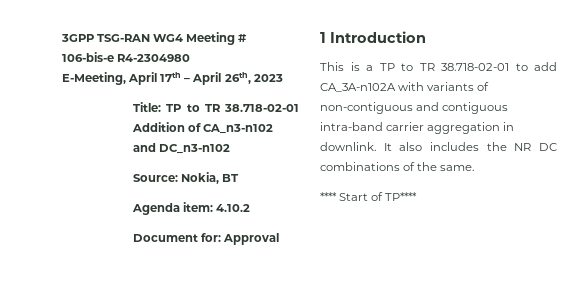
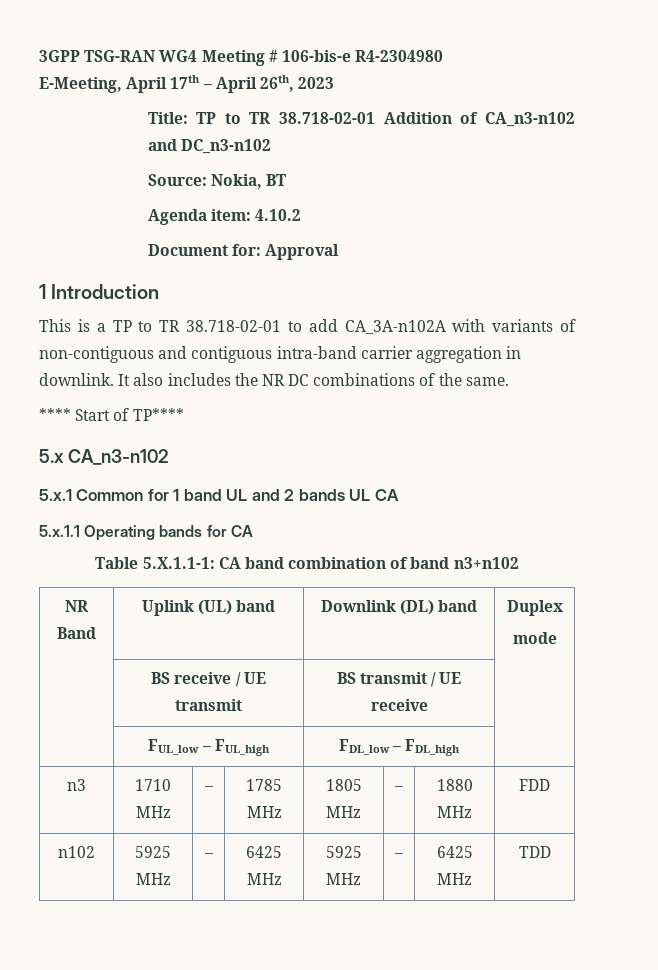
(418, 196) none -> [39,449,169,465] [39,489,399,501] [39,525,253,541] [95,557,519,569] [65,600,89,612] [57,627,96,639] [141,600,276,616] [320,600,478,615] [506,600,563,616] [512,632,557,644] [151,672,266,687] [175,699,242,711] [336,672,462,687] [370,699,428,711] [148,739,270,756] [338,739,461,756] [67,779,86,791] [135,779,171,791] [135,806,171,818] [203,786,213,791] [246,779,282,791] [246,806,282,818] [325,779,362,791] [326,806,361,818] [394,786,403,791] [436,779,473,791] [437,806,472,818] [519,779,550,791] [58,846,95,858] [135,846,171,858] [135,873,171,885] [203,853,213,858] [246,846,282,858] [246,873,282,885] [325,846,362,858] [326,873,361,885] [394,853,403,858] [436,846,473,858] [437,873,472,885] [518,846,551,858] // 5.x CA_n3-n102 // 5.x.1 Common for 1 band UL and 2 bands UL CA // 5.x.1.1 Operating bands for CA // Table 5.X.1.1-1: CA band combination of band n3+n102 // NR Band | Uplink (UL) band | Downlink (DL) band | Duplex // mode // | BS receive / UE transmit | BS transmit / UE receive | // | FUL_low – FUL_high | FDL_low – FDL_high | // n3 | 1710 MHz | – | 1785 MHz | 1805 MHz | – | 1880 MHz | FDD // n102 | 5925 MHz | – | 6425 MHz | 5925 MHz | – | 6425 MHz | TDD

